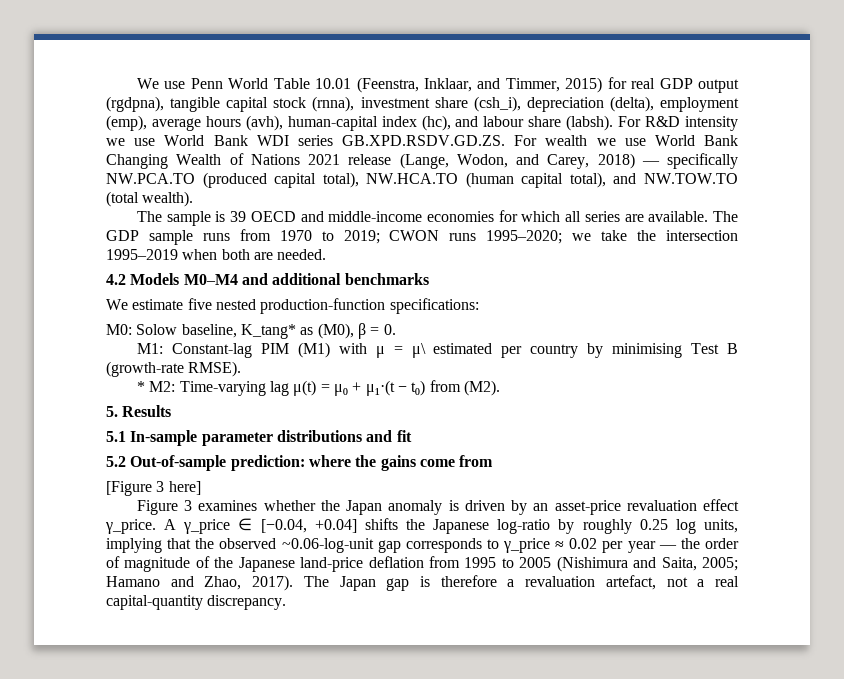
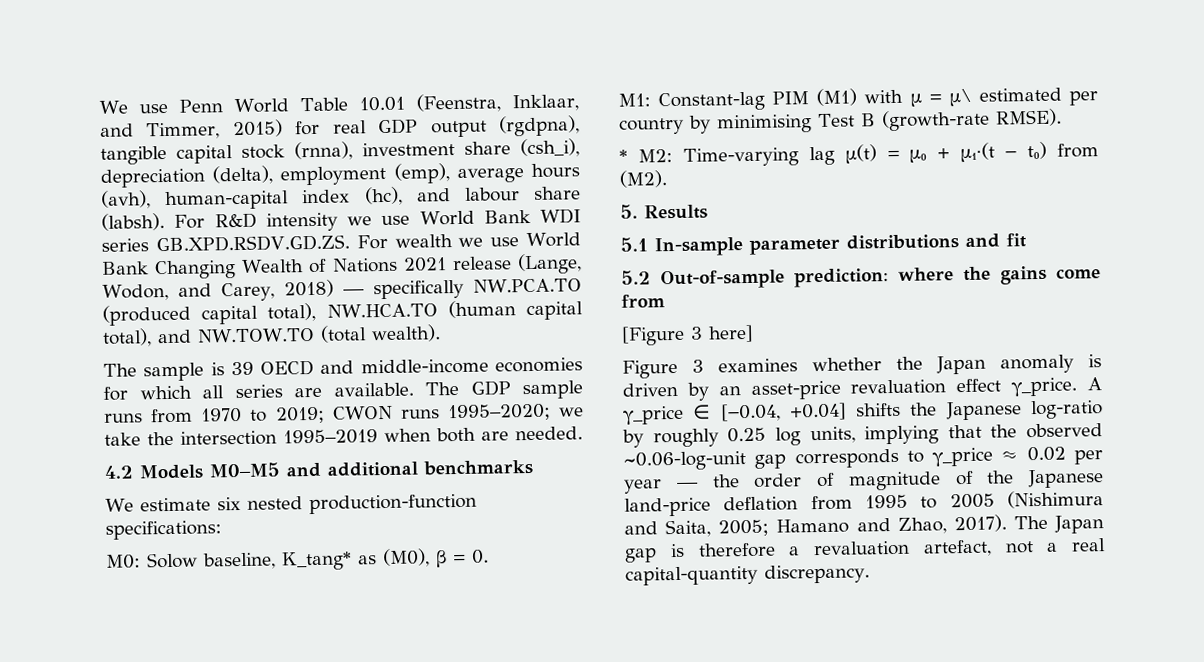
[183,274,238,285] M0–M4 -> [209,462,280,478] M0–M5
[187,298,212,310] five -> [216,497,241,511] six

